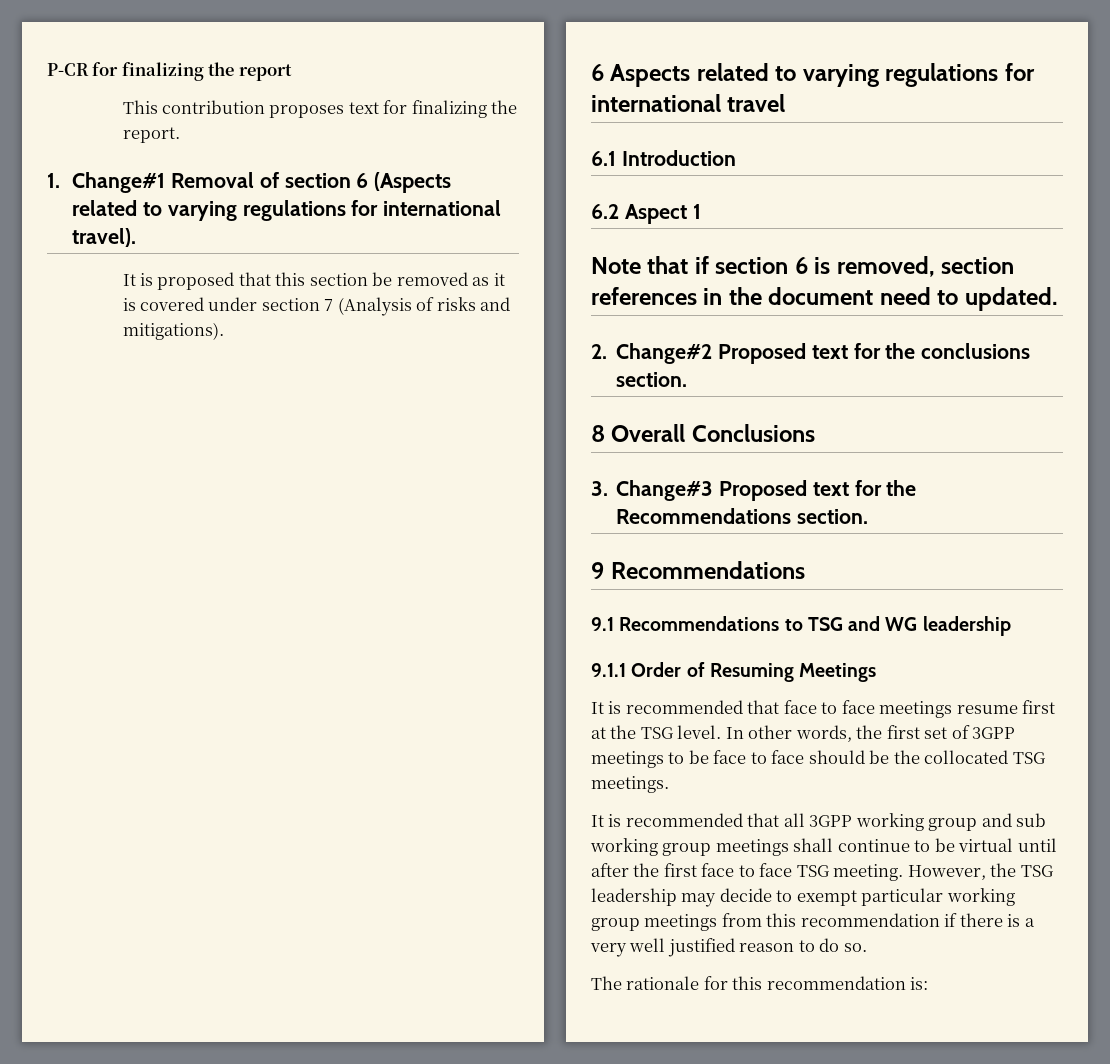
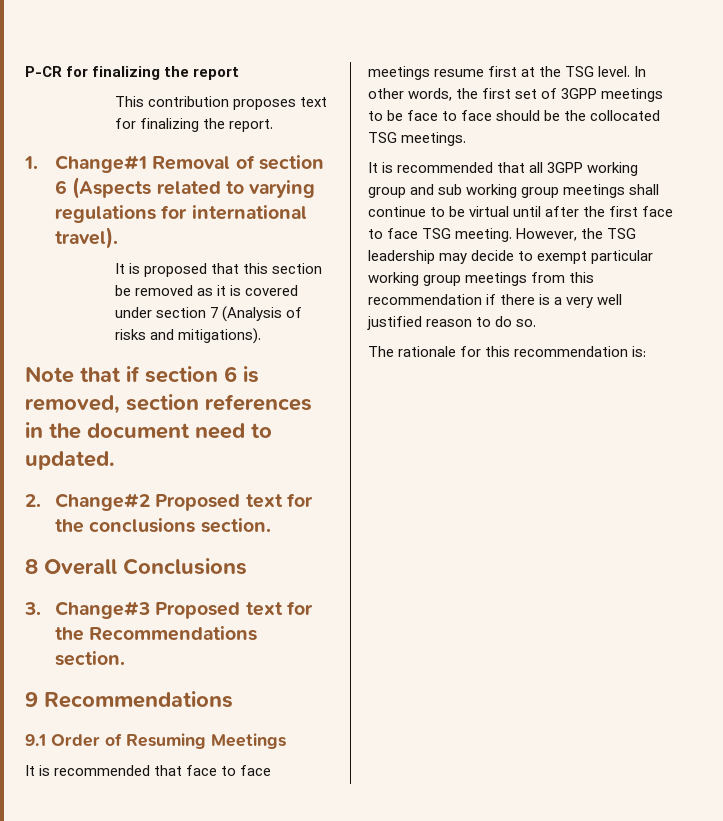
[591,63,1035,87] [591,94,786,112] [591,150,736,166] [591,204,701,224] // 6 Aspects related to varying regulations for international travel // 6.1 Introduction // 6.2 Aspect 1 -> (261, 336) none
[619,616,1011,636] [591,663,626,677] Recommendations to TSG and WG leadership // 9.1.1 -> (46, 740) none

